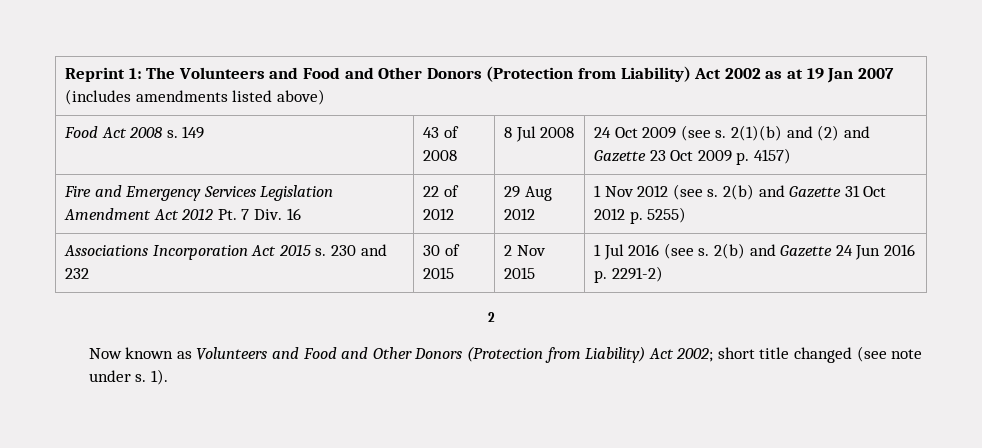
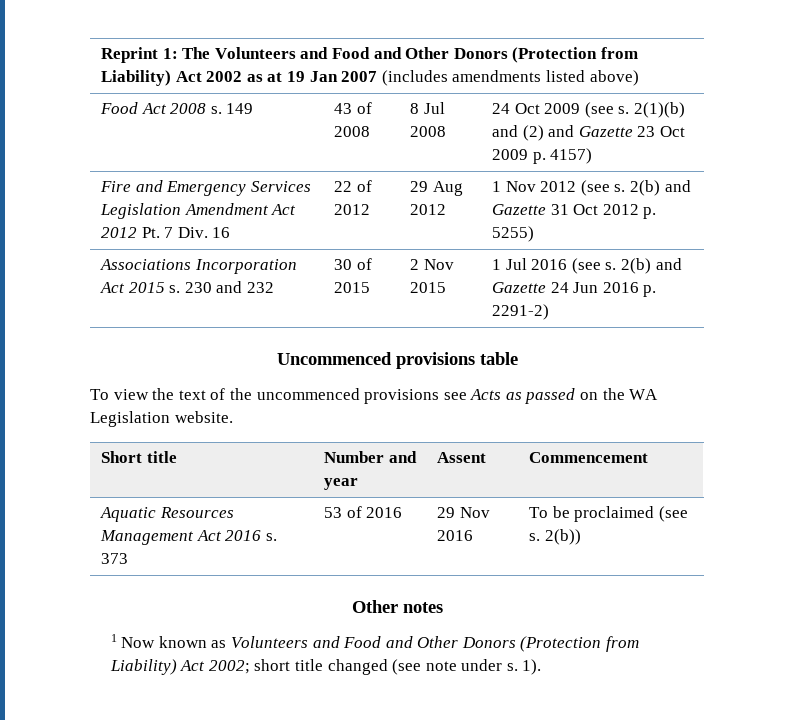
[487,312,495,322] 2 // -> [276,352,518,369] [90,388,659,404] [90,411,233,427] [101,451,177,463] [324,451,417,463] [324,478,359,490] [437,452,487,463] [529,452,649,463] [100,507,234,522] [100,530,277,545] [101,553,129,564] [324,506,403,518] [437,507,490,518] [437,530,474,541] [529,506,688,522] [529,529,581,545] [351,600,443,613] [110,634,117,642] Uncommenced provisions table // To view the text of the uncommenced provisions see Acts as passed on the WA Legislation website. // Short title | Number and year | Assent | Commencement // Aquatic Resources Management Act 2016 s. 373 | 53 of 2016 | 29 Nov 2016 | To be proclaimed (see s. 2(b)) // Other notes // 1

